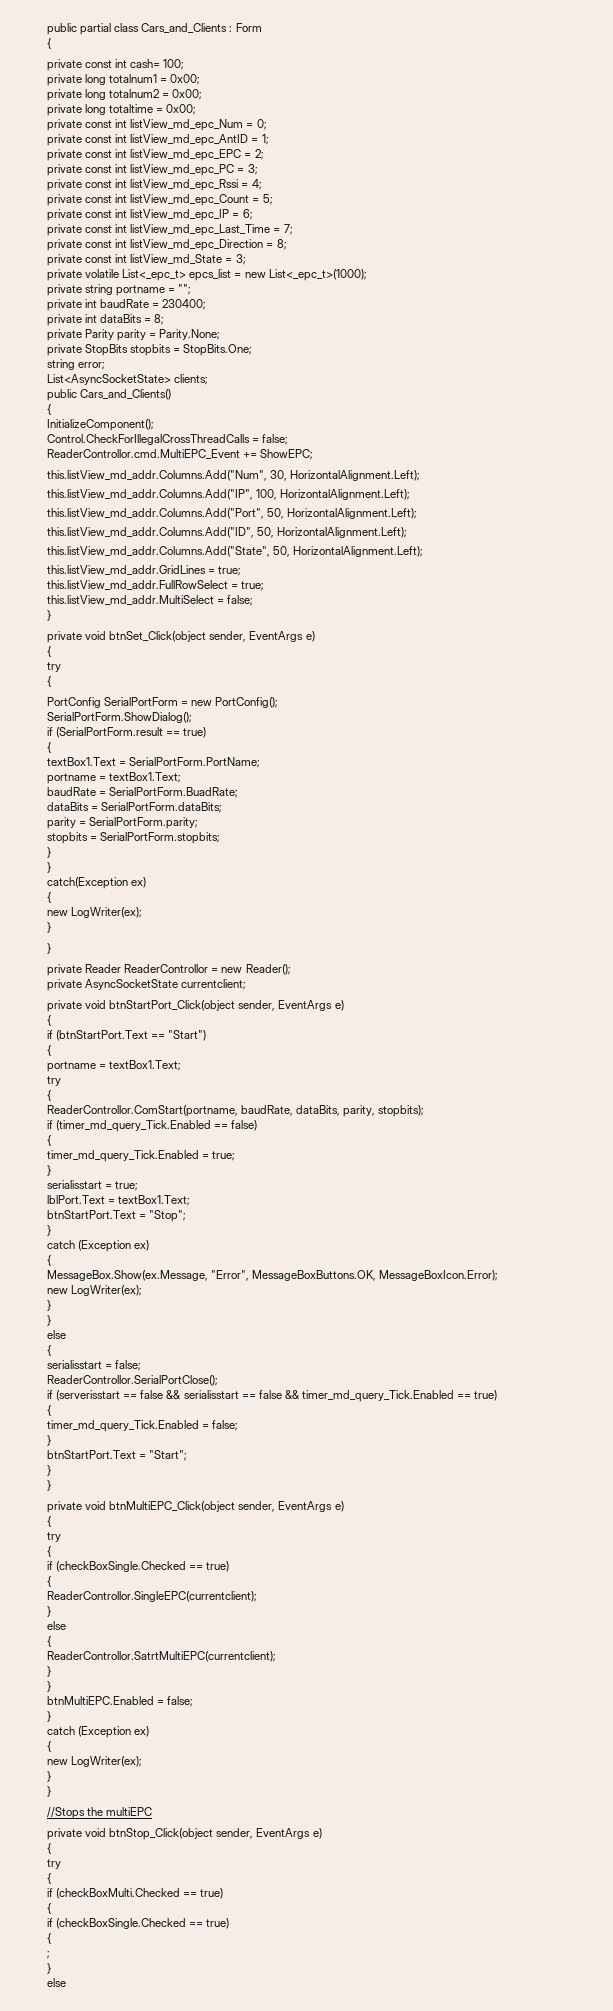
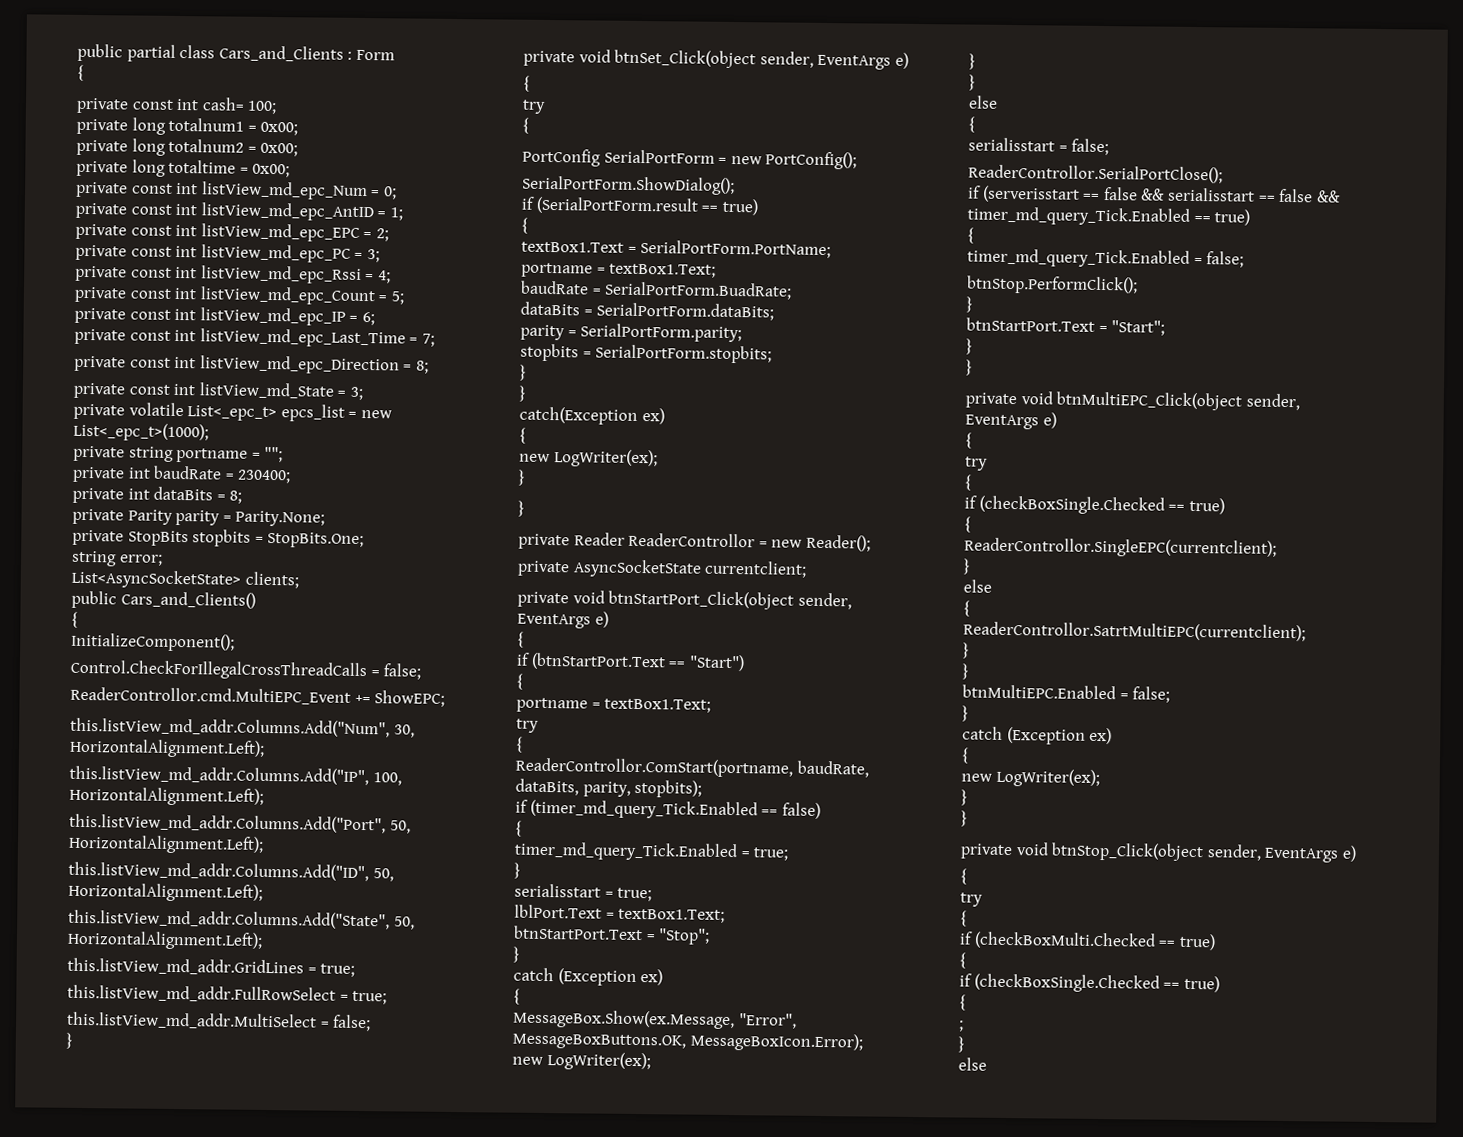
(239, 1425) none -> [966,275,1138,295] // btnStop.PerformClick();
[47,1807,153,1819] // //Stops the multiEPC -> (968, 818) none

